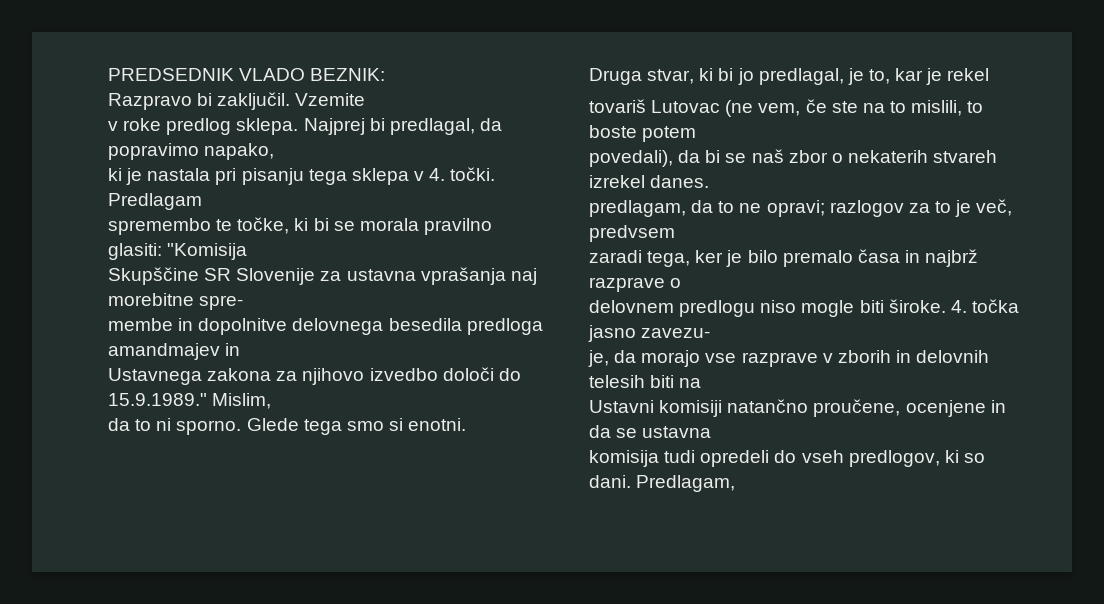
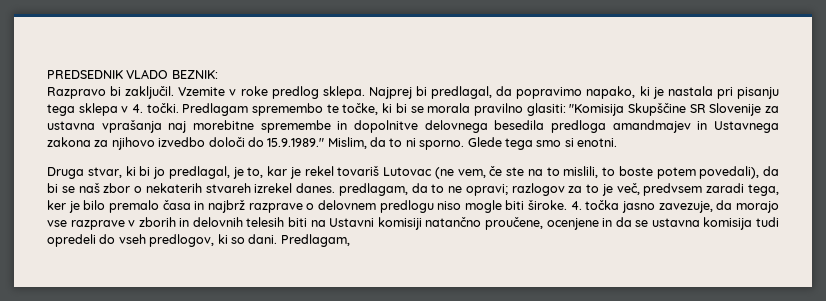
(366, 99) // -> (226, 91) none
(275, 151) // -> (636, 92) none
(202, 201) // -> (249, 109) none
(248, 251) // -> (625, 110) none
[199,295,244,310] [108,318,173,331] spre- // membe -> [260,120,331,133] spremembe
(241, 349) // -> (708, 125) none
(272, 401) // -> (367, 143) none
(990, 74) // -> (334, 171) none
(697, 134) // -> (696, 173) none
(710, 181) // -> (336, 188) none
(675, 233) // -> (703, 189) none
(682, 283) // -> (315, 206) none
[641,328,711,338] [588,350,609,367] zavezu- // je, -> [658,201,713,213] zavezuje,
(702, 383) // -> (326, 223) none
(712, 432) // -> (700, 222) none

